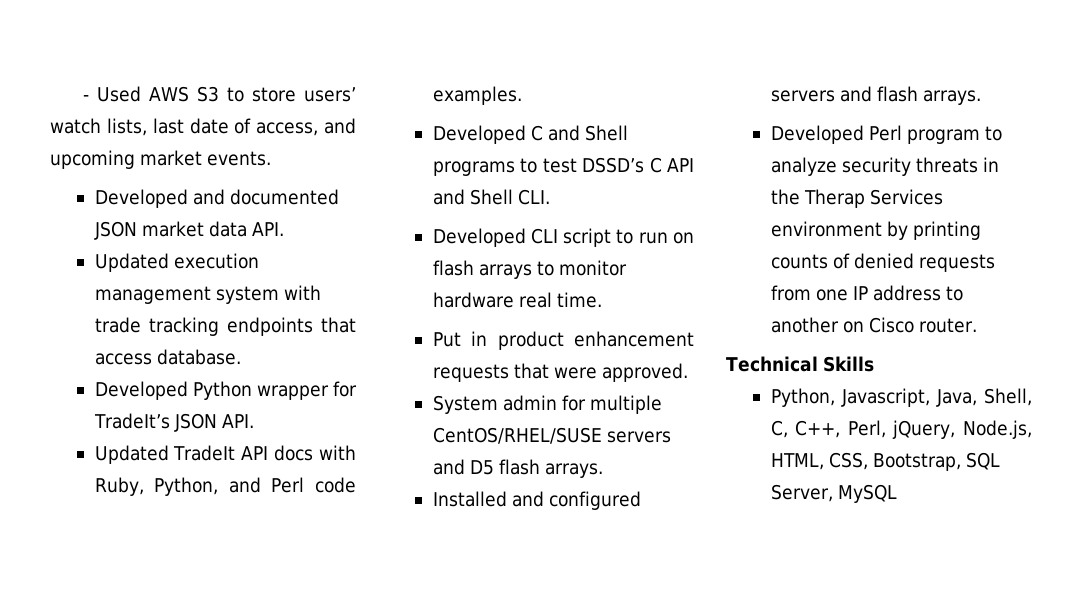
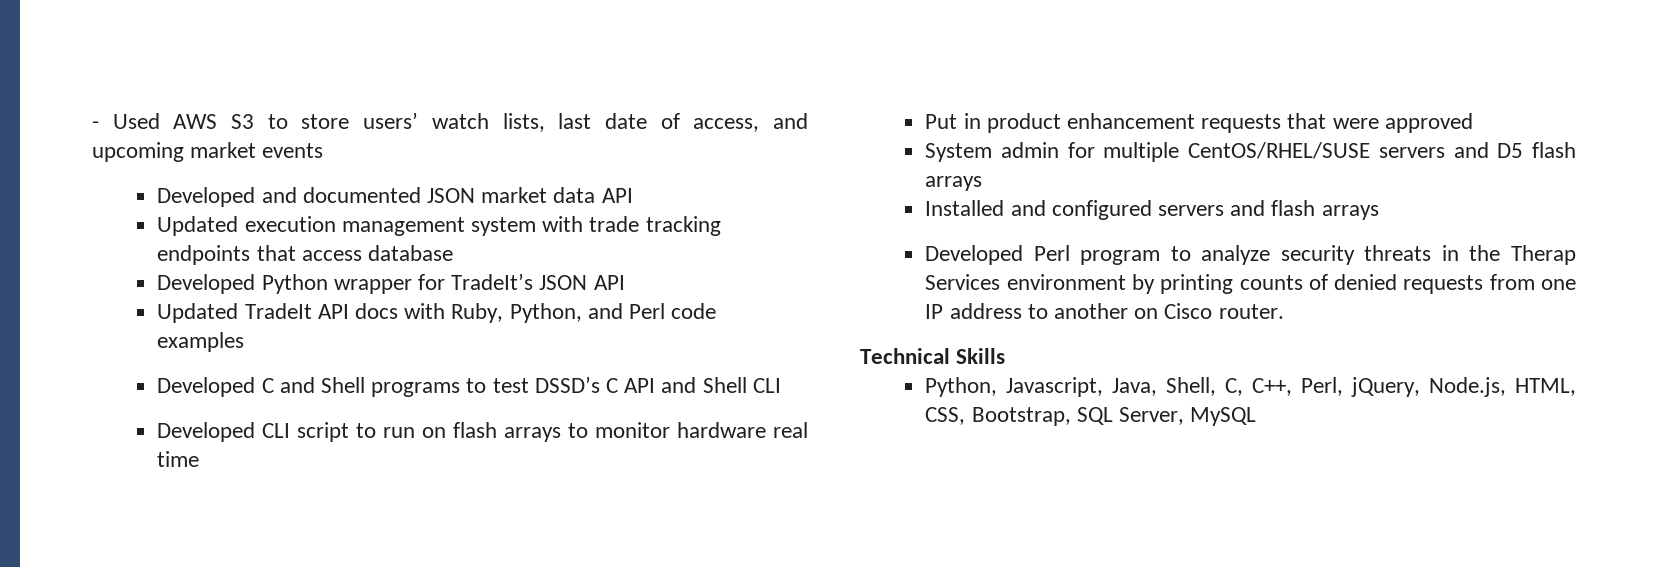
[207,151,272,166] events. -> [262,143,324,158] events
[251,222,284,236] API. -> [601,188,633,203] API
[156,349,241,365] database. -> [368,245,454,261] database
[221,414,254,428] API. -> [593,275,625,290] API
[432,86,522,105] examples. -> [157,332,245,352] examples
[517,189,550,205] CLI. -> [752,378,781,393] CLI
[556,292,602,308] time. -> [157,451,200,467] time
[601,363,688,382] approved. -> [1384,113,1473,133] approved
[544,463,603,478] arrays. -> [925,176,983,191] arrays
[922,90,981,105] arrays. -> [1321,205,1379,220] arrays

